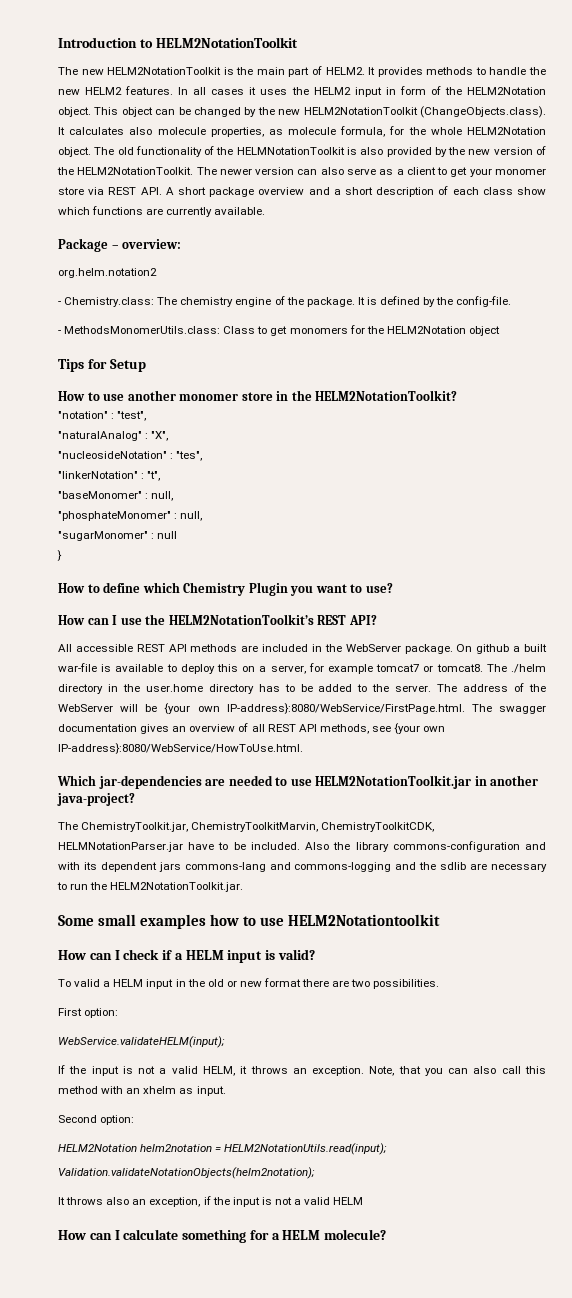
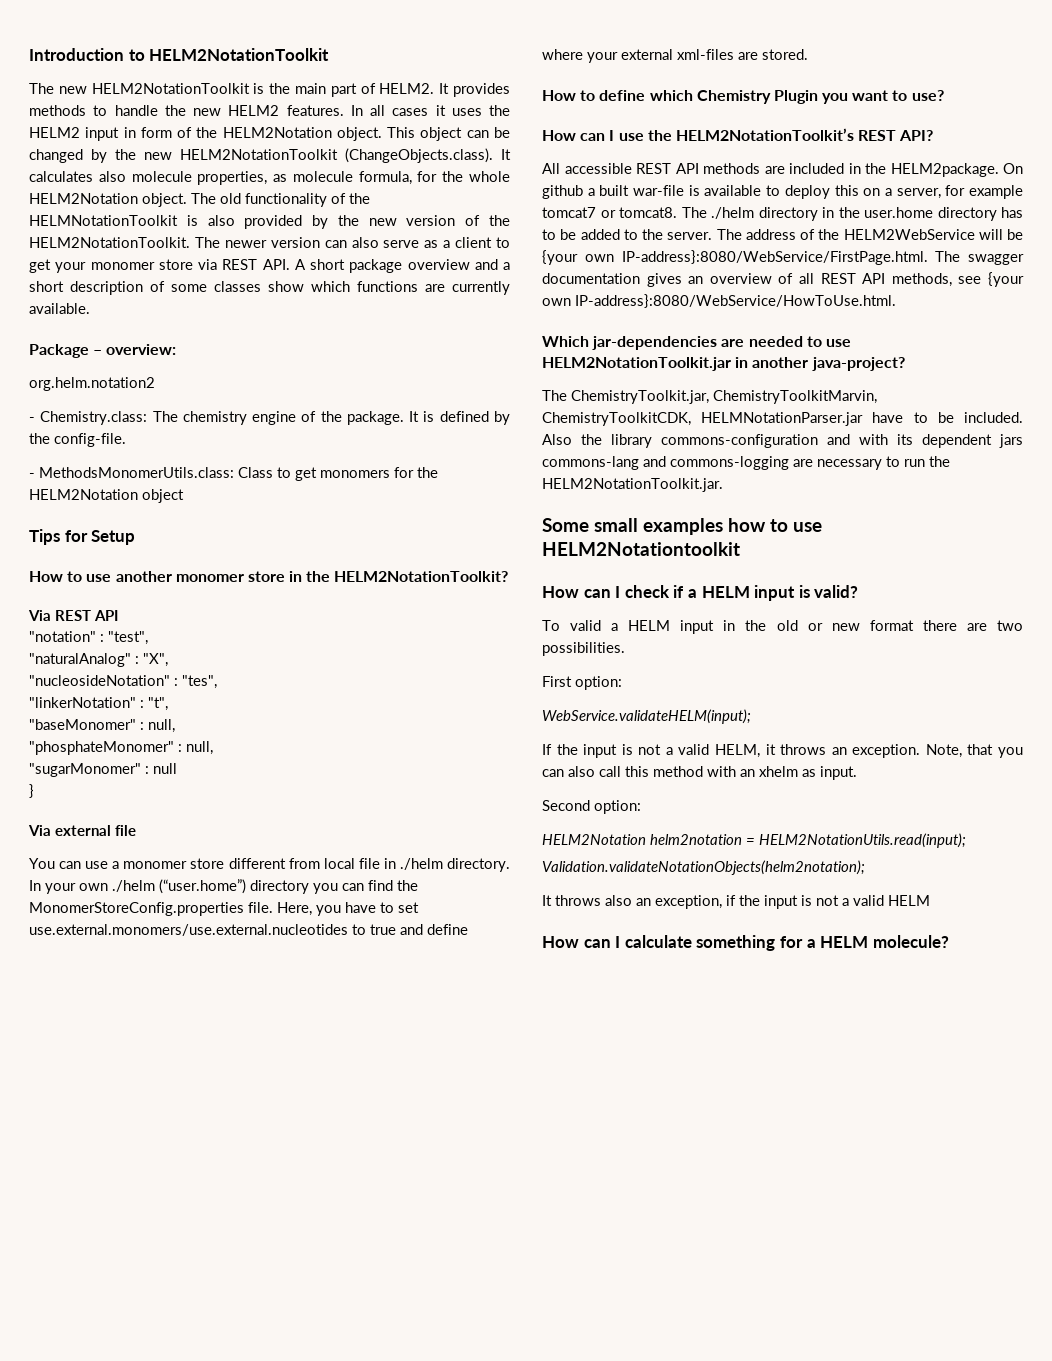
[452,187,513,195] each class -> [171,281,261,292] some classes
(458, 395) none -> [28,610,118,621] // Via REST API
(62, 555) none -> [28,825,136,836] [29,858,510,872] [29,879,418,894] [29,902,419,916] [29,924,468,936] [542,49,808,63] // Via external file // You can use a monomer store different from local file in ./helm directory. In your own ./helm (“user.home”) directory you can find the MonomerStoreConfig.properties file. Here, you have to set use.external.monomers/use.external.nucleotides to true and define where your external xml-files are stored.
[345,644,453,654] WebServer package. -> [890,163,999,177] HELM2package.
[58,704,113,712] WebServer -> [843,229,975,240] HELM2WebService
[395,862,467,870] and the sdlib -> (789, 463) none

